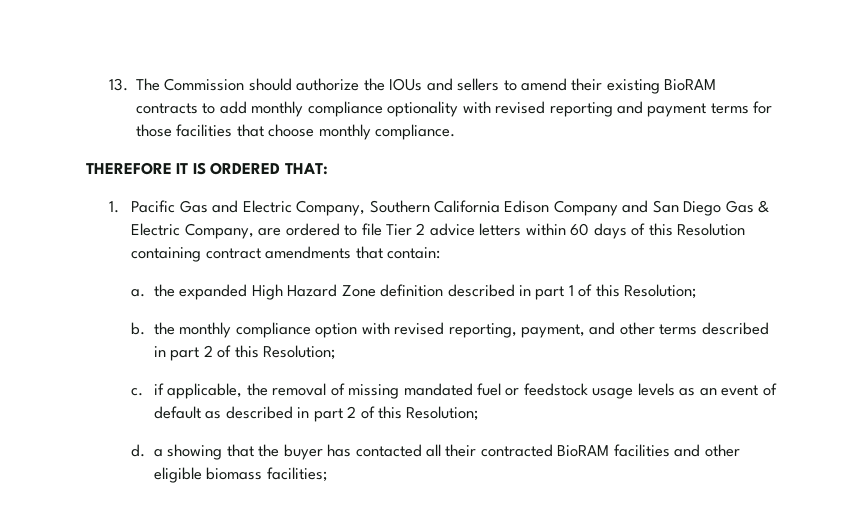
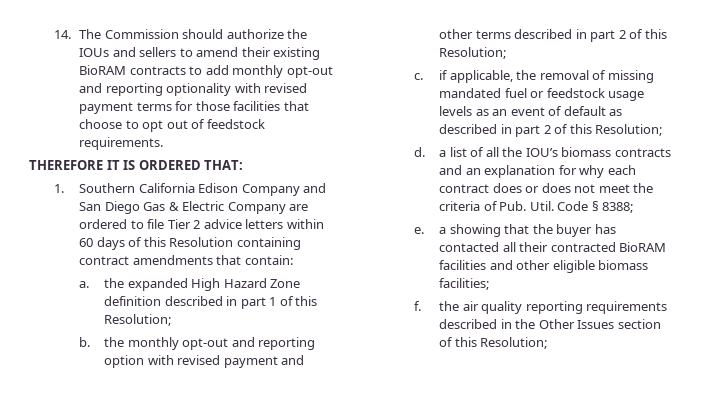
[108,78,128,91] 13. -> [54,30,72,39] 14.
[307,101,383,117] compliance -> [286,66,333,78] [79,83,163,96] opt-out and reporting
[549,101,643,117] reporting and -> (308, 88) none
[318,124,456,140] monthly compliance. -> [125,119,265,132] [79,137,164,150] to opt out of feedstock requirements.
[131,200,366,216] Pacific Gas and Electric Company, -> (65, 188) none
[184,223,254,239] Company, -> [227,202,286,214] Company
[235,322,311,338] compliance -> [182,337,316,350] opt-out and reporting
[448,323,586,338] reporting, payment, -> [223,356,278,368] payment
(163, 453) none -> [449,147,671,157] [439,165,636,178] [439,183,654,193] [439,201,634,213] [414,227,447,234] list of all the IOU’s biomass contracts and an explanation for why each contract does or does not meet the criteria of Pub. Util. Code § 8388; // e. a
(327, 474) none -> [414,301,668,314] [439,319,661,329] [439,337,548,349] // f. the air quality reporting requirements described in the Other Issues section of this Resolution;

